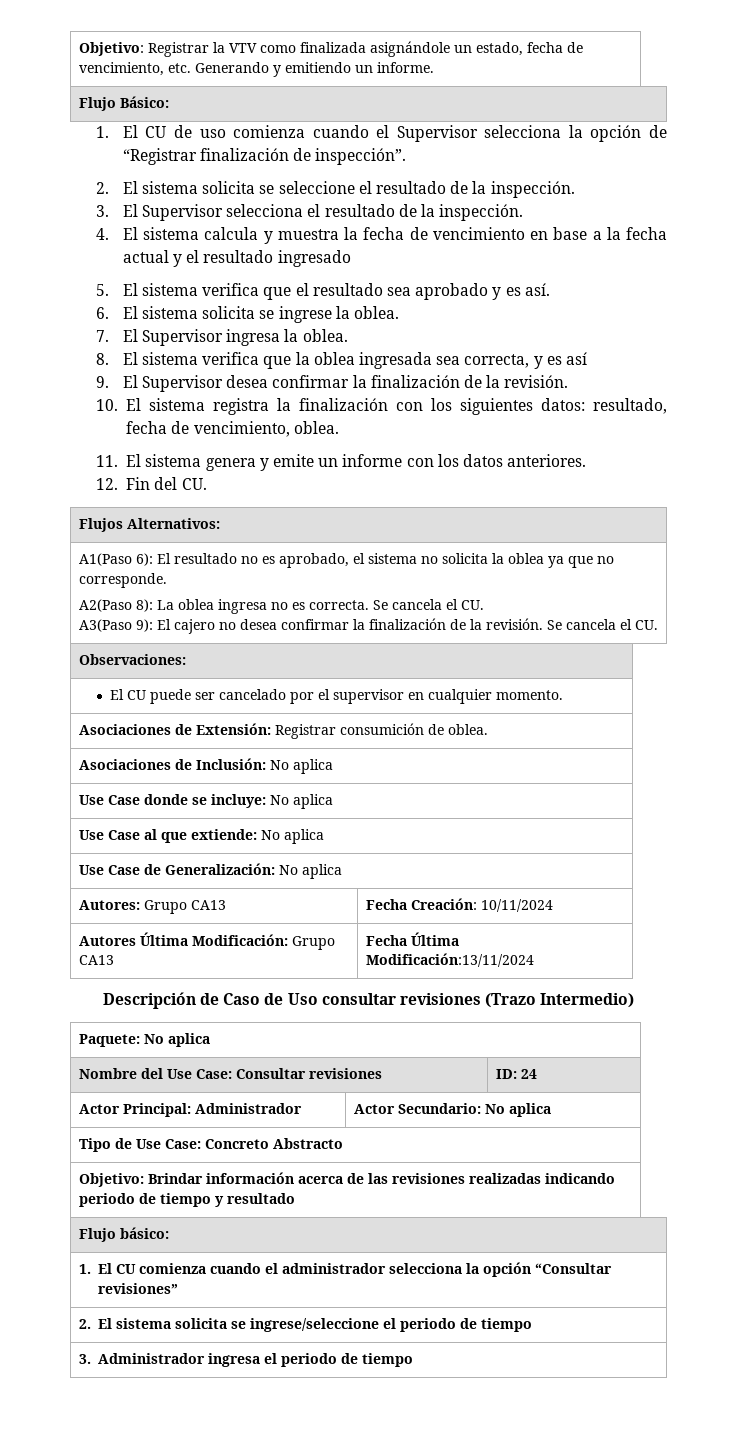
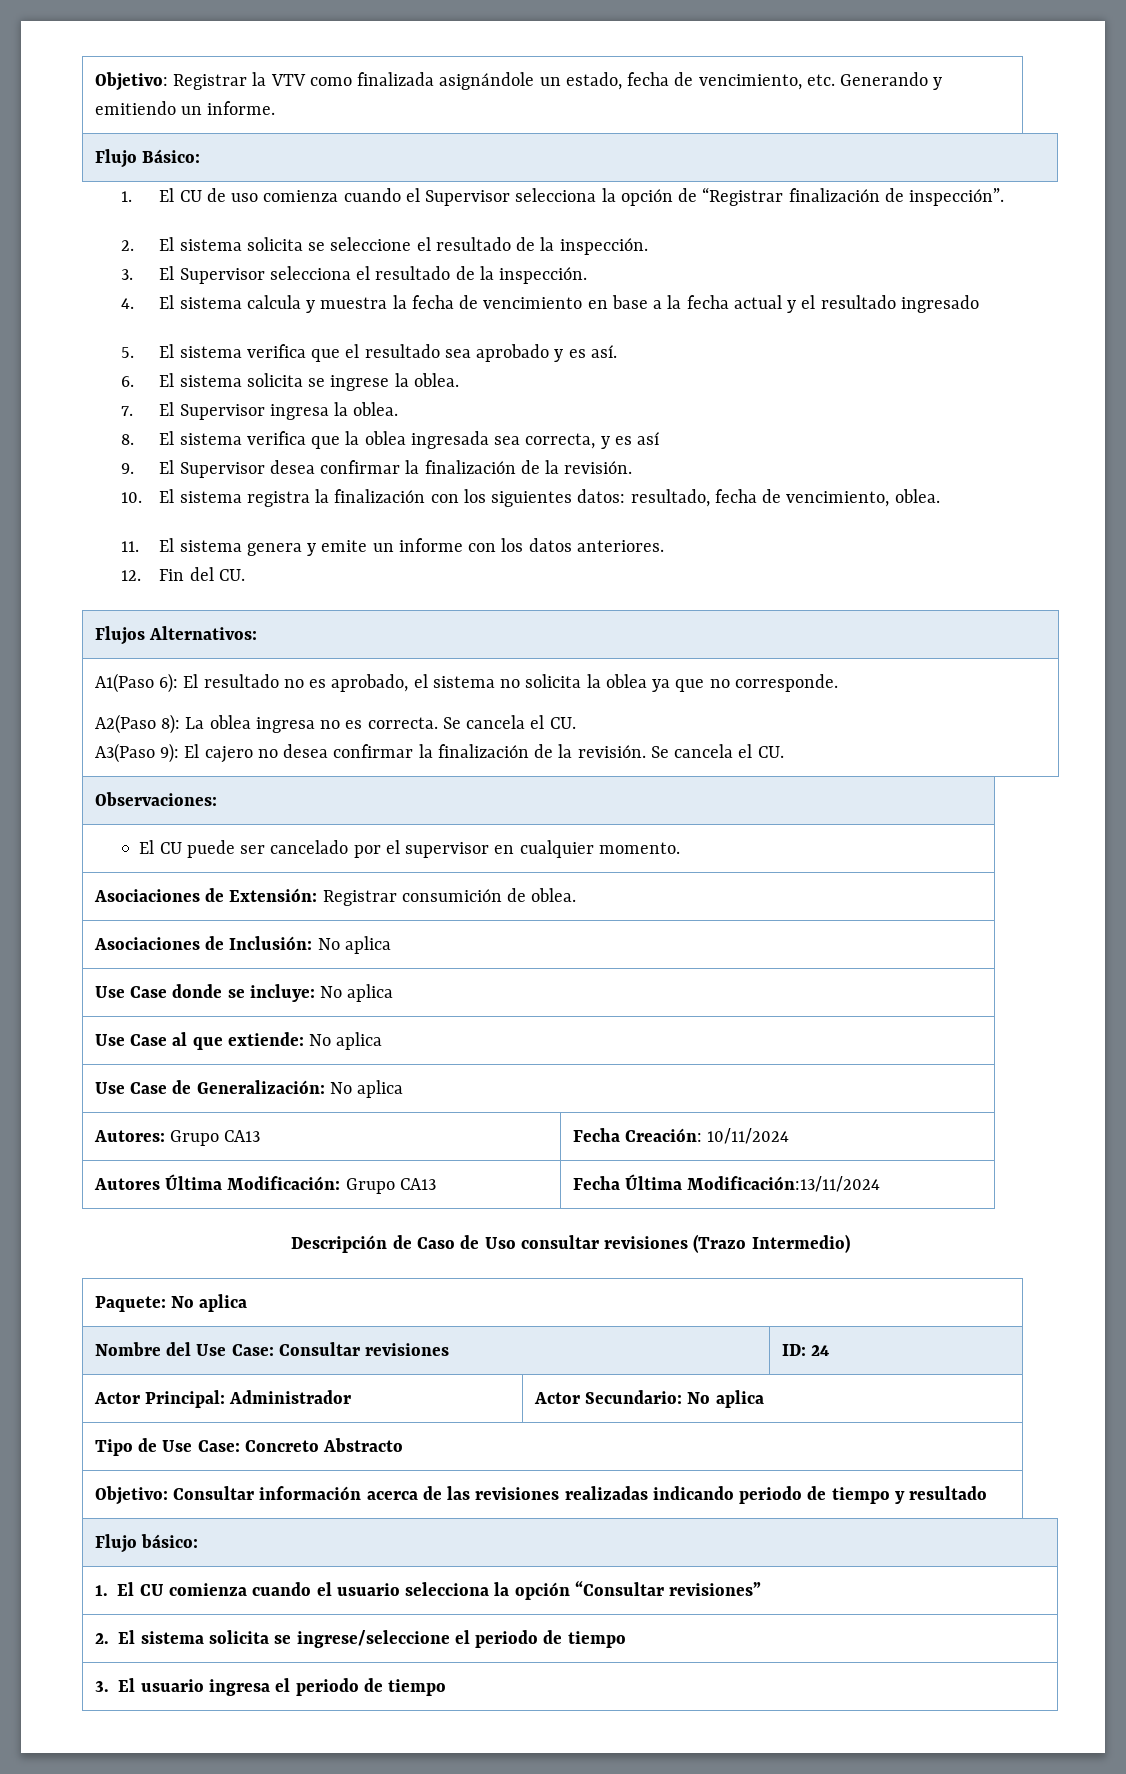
[147,1173,203,1184] Brindar -> [172,1486,254,1500] Consultar
[281,1263,386,1274] administrador -> [336,1583,400,1596] usuario
[97,1353,205,1364] Administrador -> [118,1678,204,1692] El usuario

